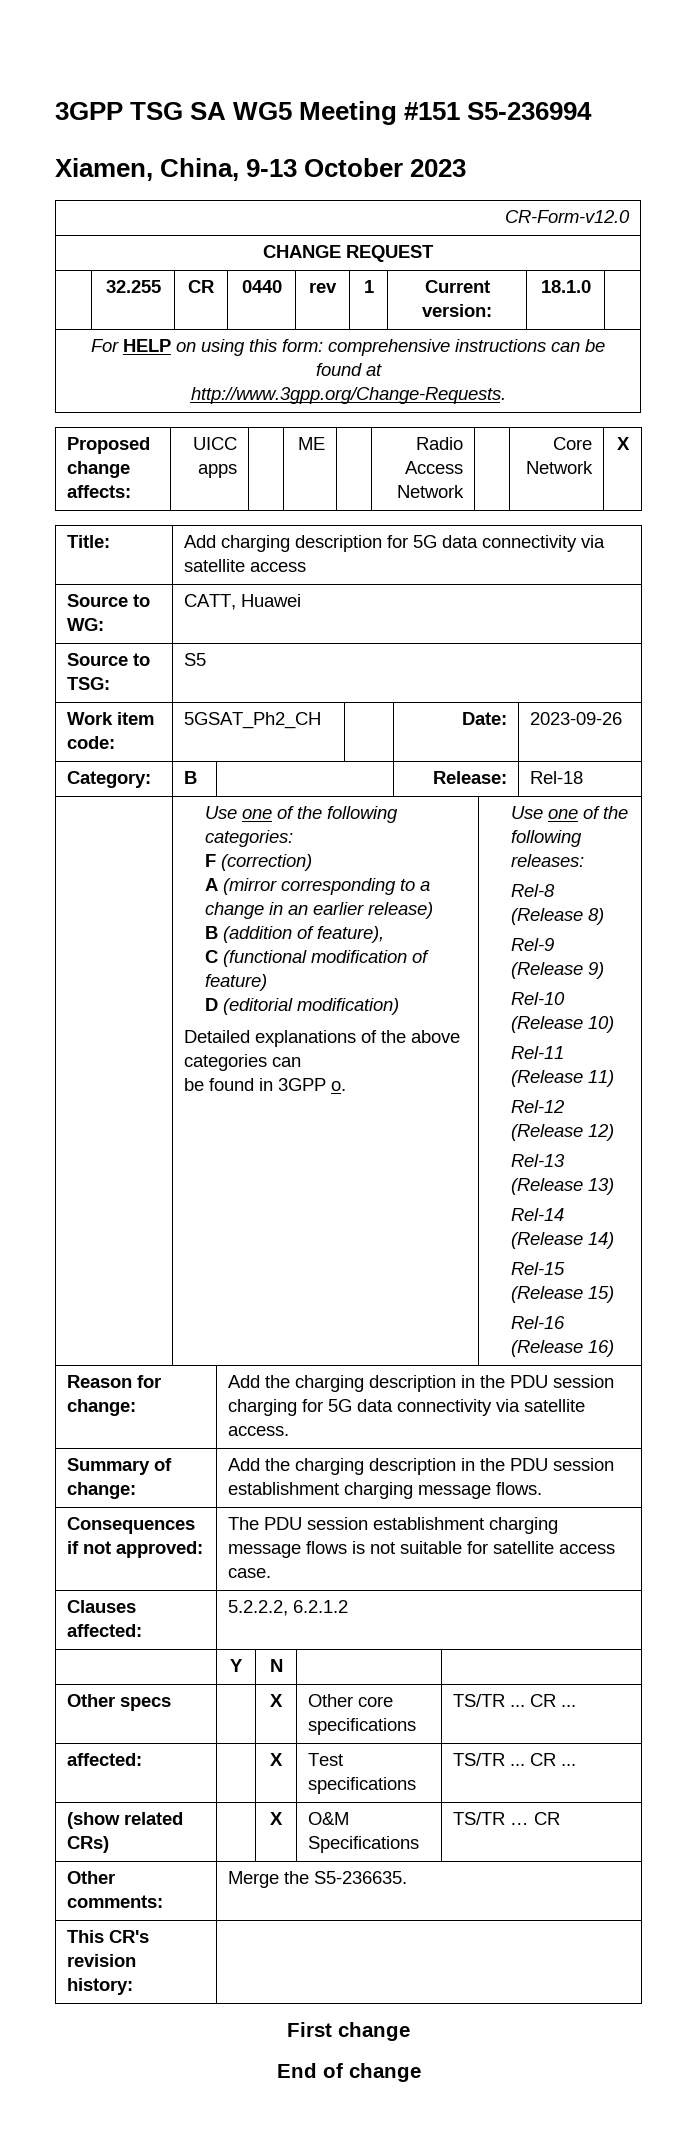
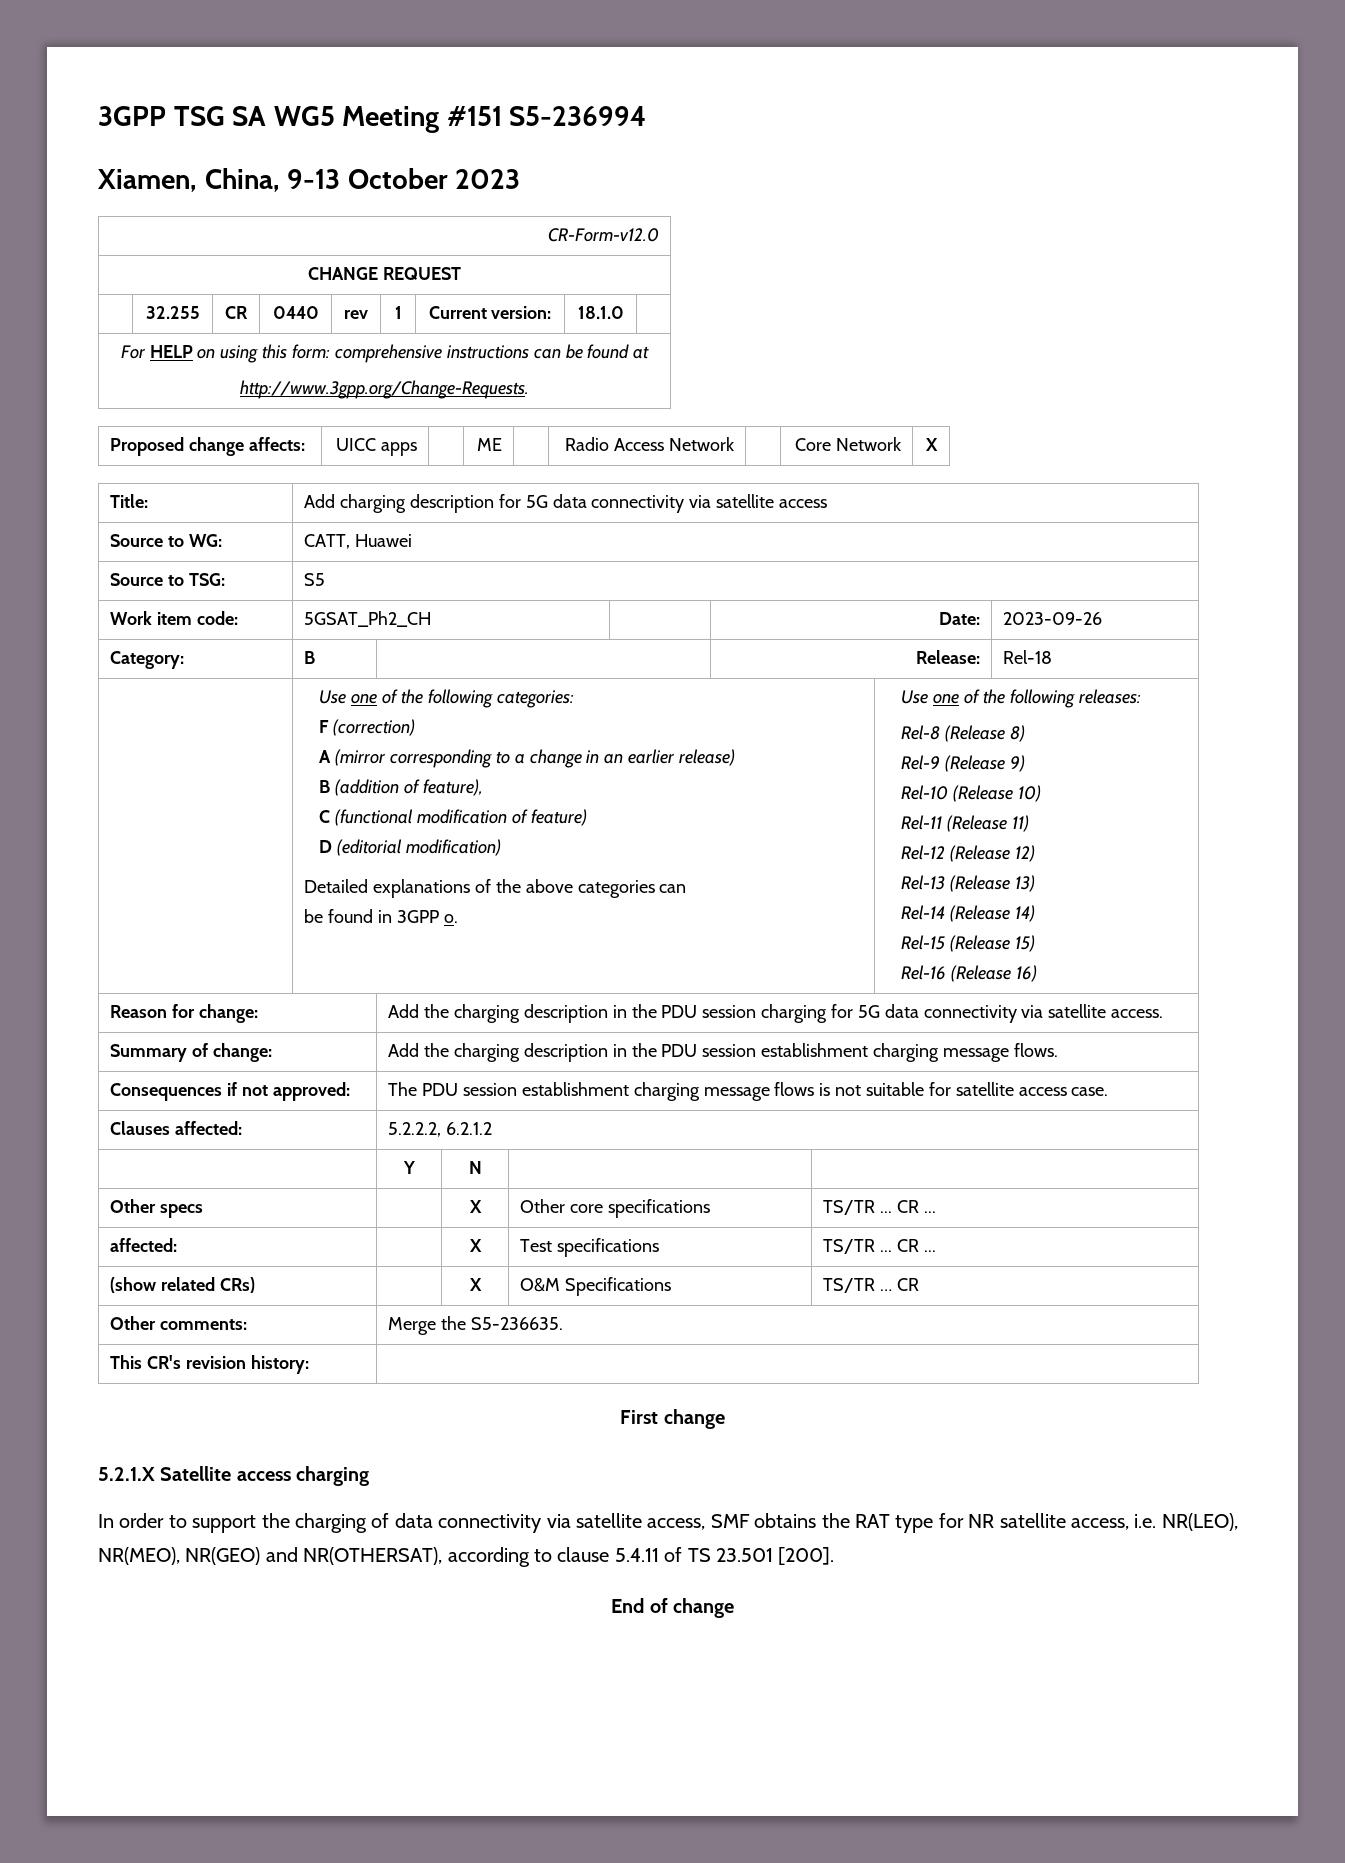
(410, 2031) none -> [98,1466,370,1486] [98,1513,1238,1533] [98,1547,835,1567] // 5.2.1.X Satellite access charging // In order to support the charging of data connectivity via satellite access, SMF obtains the RAT type for NR satellite access, i.e. NR(LEO), NR(MEO), NR(GEO) and NR(OTHERSAT), according to clause 5.4.11 of TS 23.501 [200].

